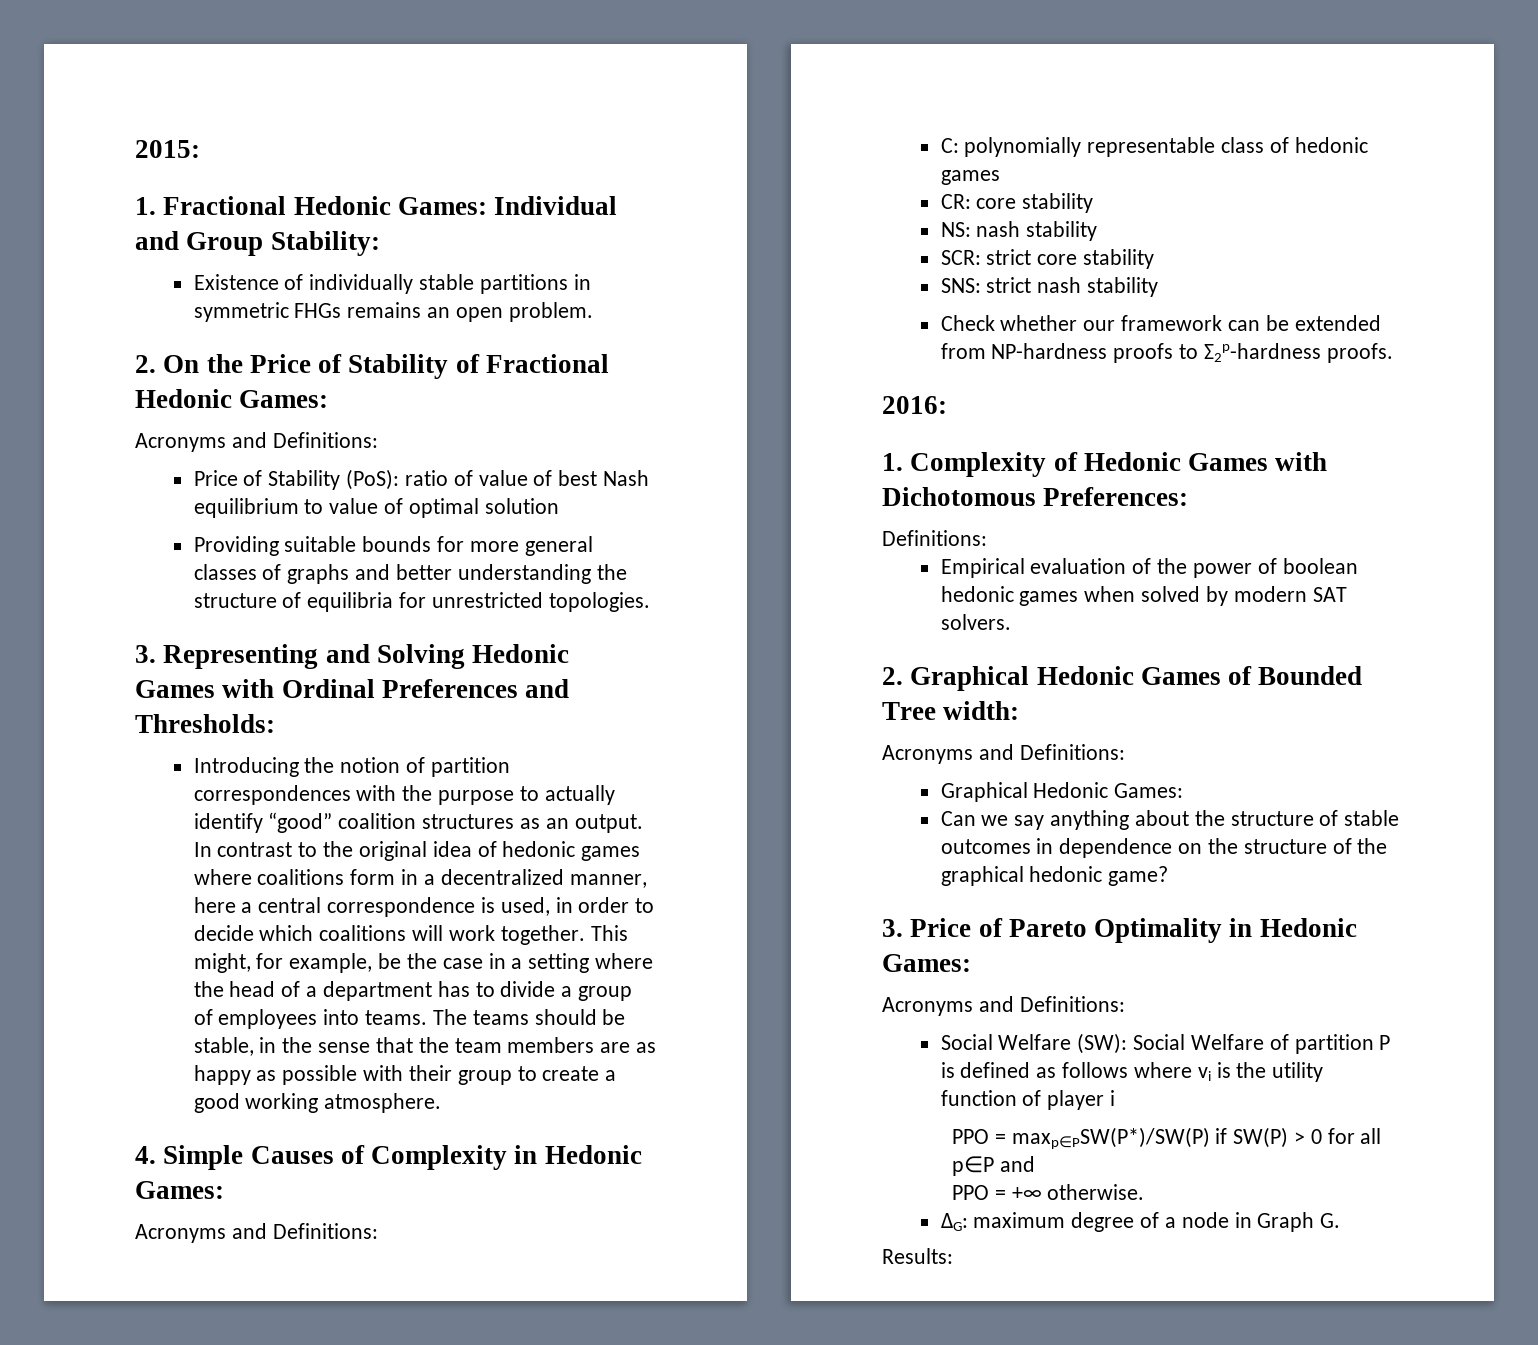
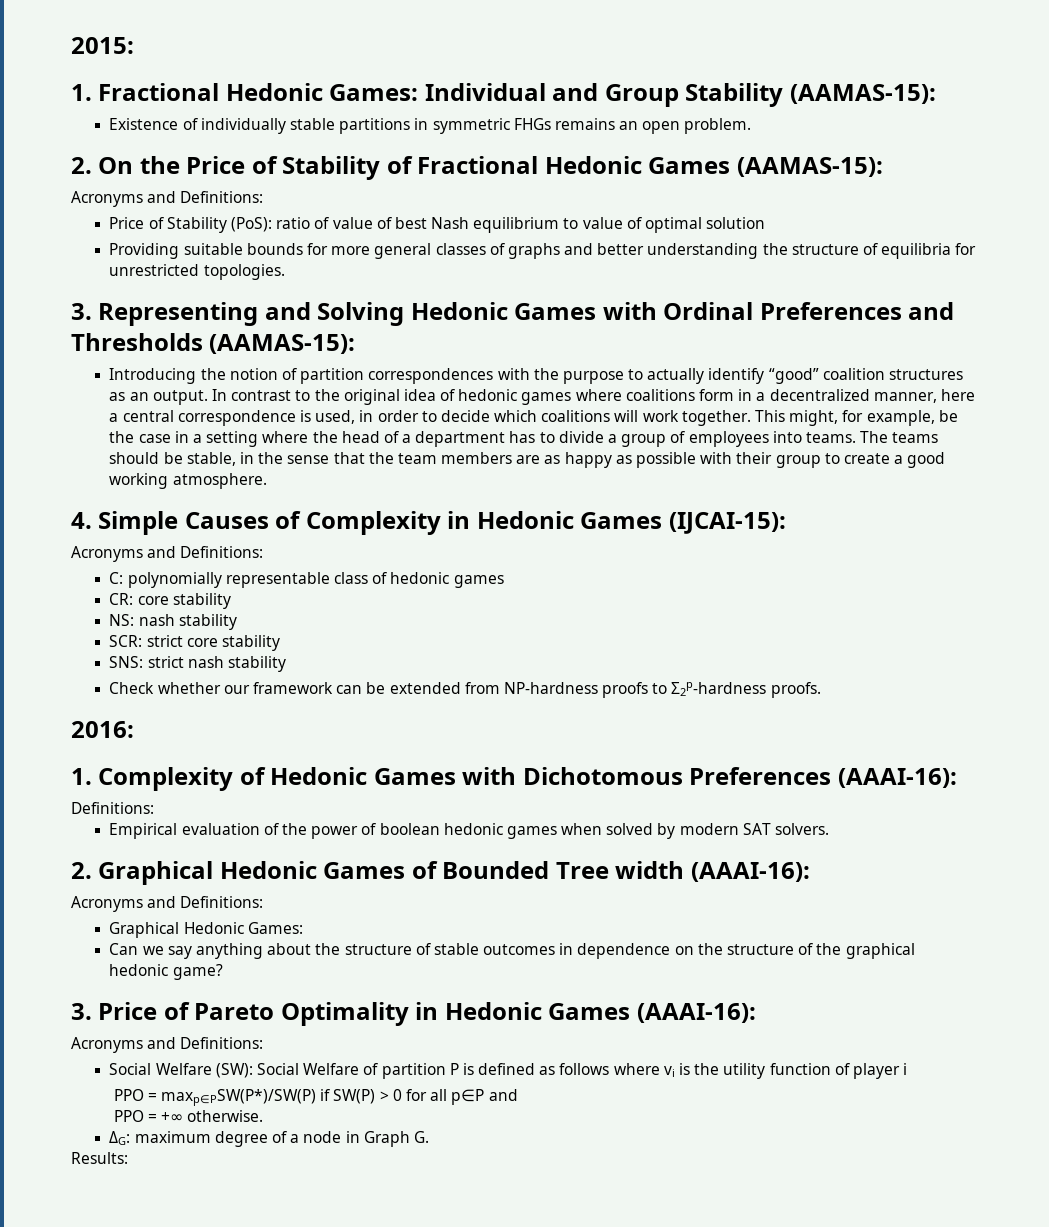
[270,231,380,256] Stability: -> [685,83,936,107] Stability (AAMAS-15):
[239,390,329,408] Games: -> [648,157,883,177] Games (AAMAS-15):
[135,714,275,733] Thresholds: -> [71,333,356,354] Thresholds (AAMAS-15):
[135,1181,224,1199] Games: -> [580,512,786,534] Games (IJCAI-15):
[1043,487,1189,506] Preferences: -> [689,767,957,788] Preferences (AAAI-16):
[943,701,1020,720] width: -> [615,861,810,882] width (AAAI-16):
[882,954,971,972] Games: -> [548,1003,756,1023] Games (AAAI-16):

